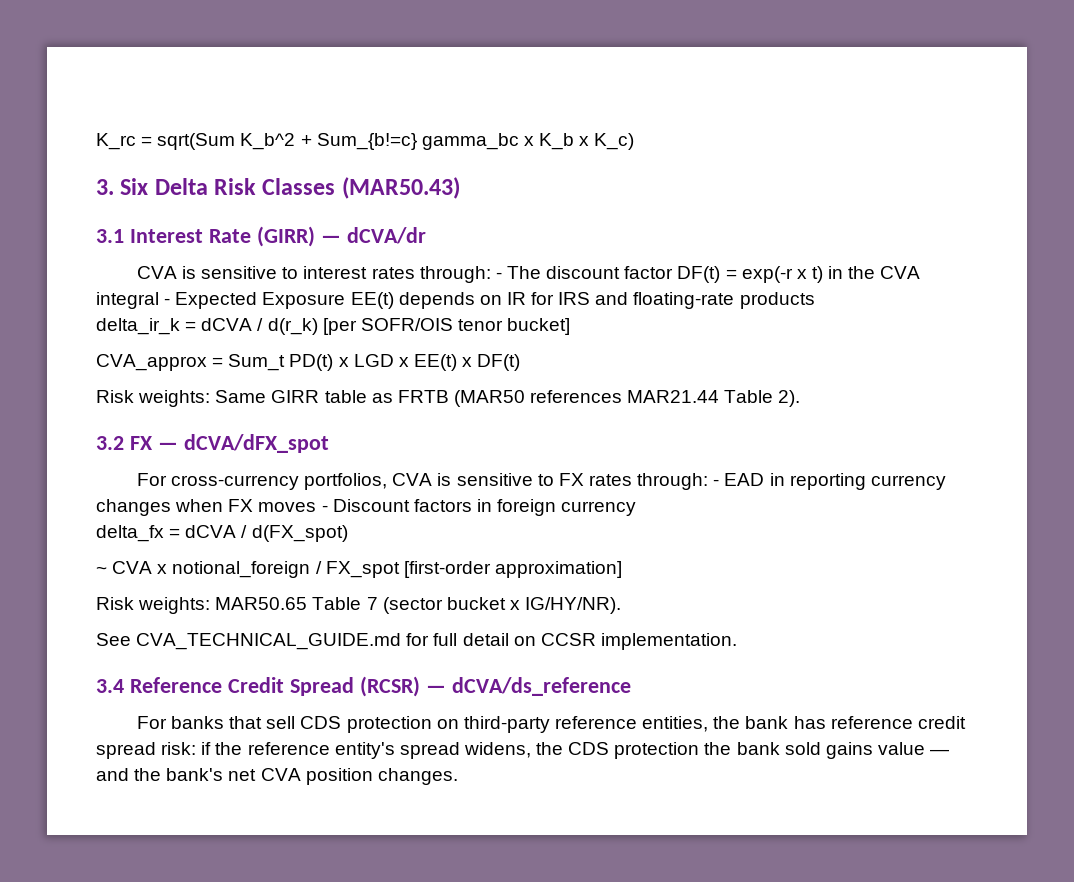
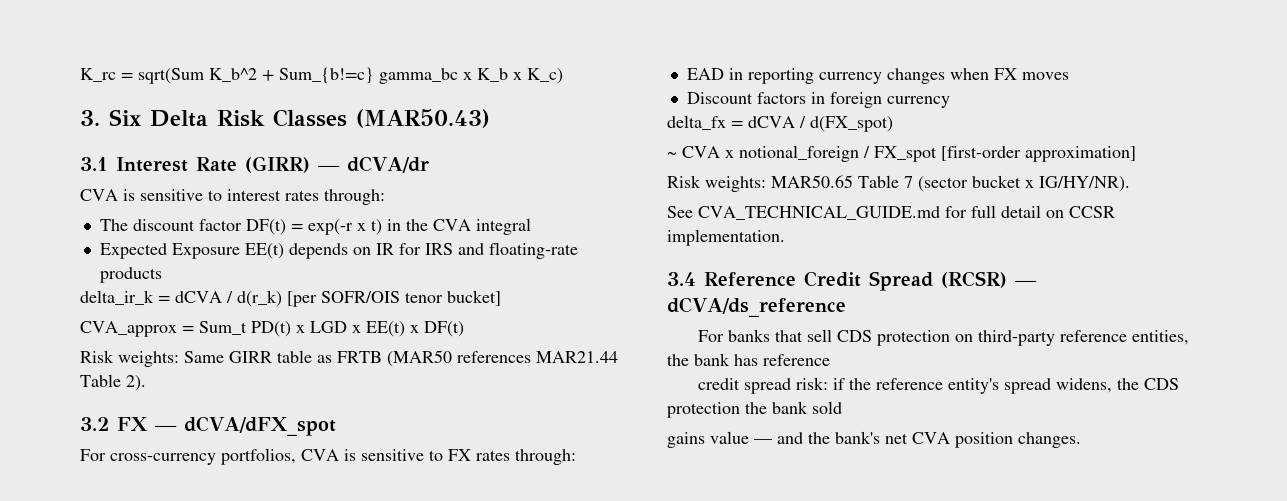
[495,272,502,279] - -> (385, 197) //
[164,298,171,305] - -> (531, 226) //
[713,479,720,486] - -> (576, 457) //
[321,505,328,512] - -> (1069, 76) //
(913, 722) none -> (830, 360) //
(821, 748) none -> (842, 407) //

